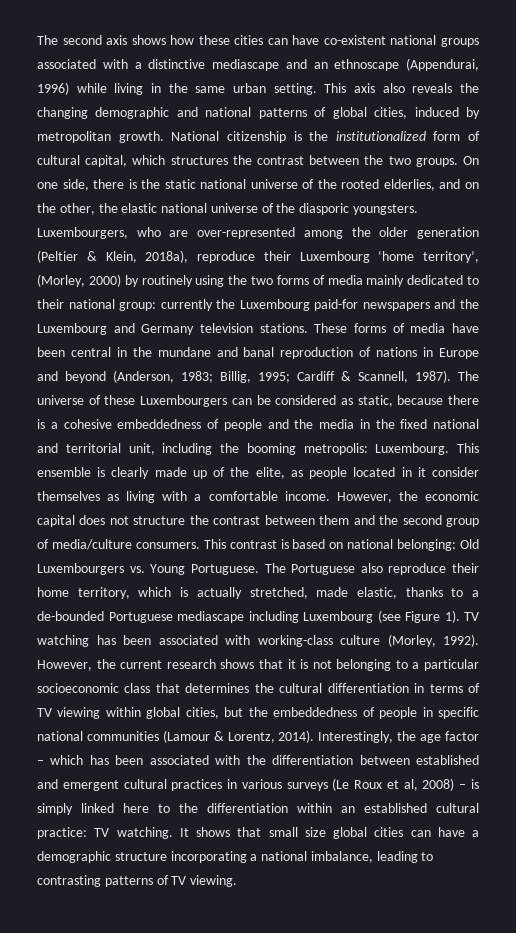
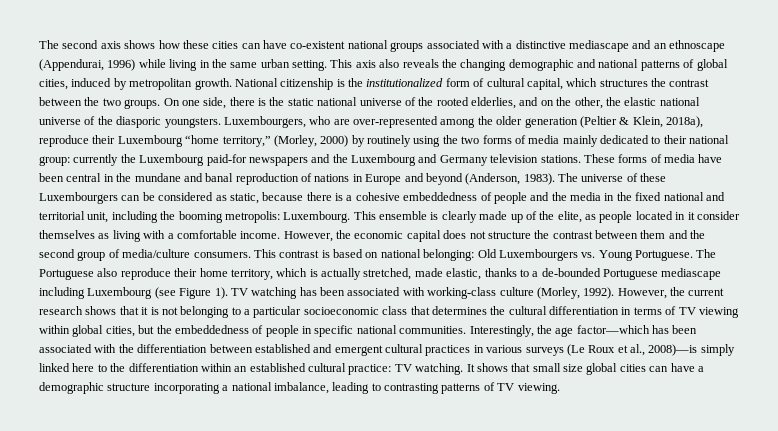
[378,250,479,263] ‘home territory’, -> [185,135,271,147] “home territory,”
[181,370,451,383] 1983; Billig, 1995; Cardiff & Scannell, 1987). -> [523,173,555,185] 1983).
[86,730,480,743] [37,755,84,765] communities (Lamour & Lorentz, 2014). Interestingly, the age factor – which -> [399,325,650,337] communities. Interestingly, the age factor—which
[403,778,480,791] al, 2008) – is -> [630,344,698,356] al., 2008)—is

